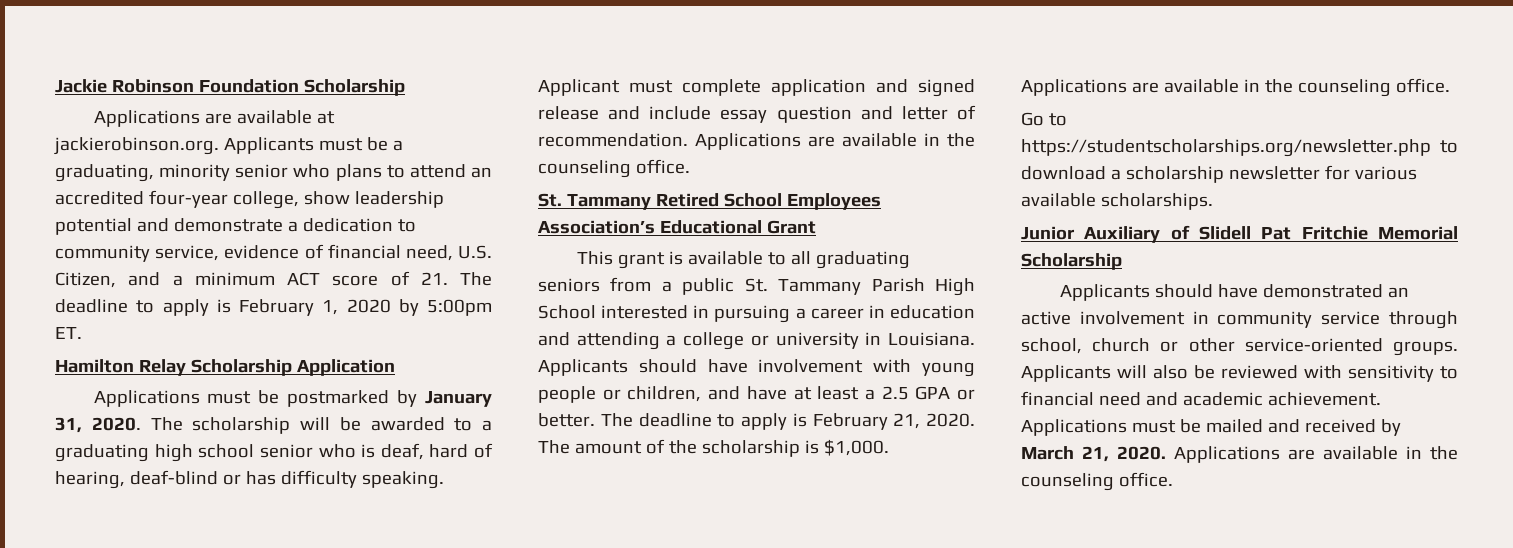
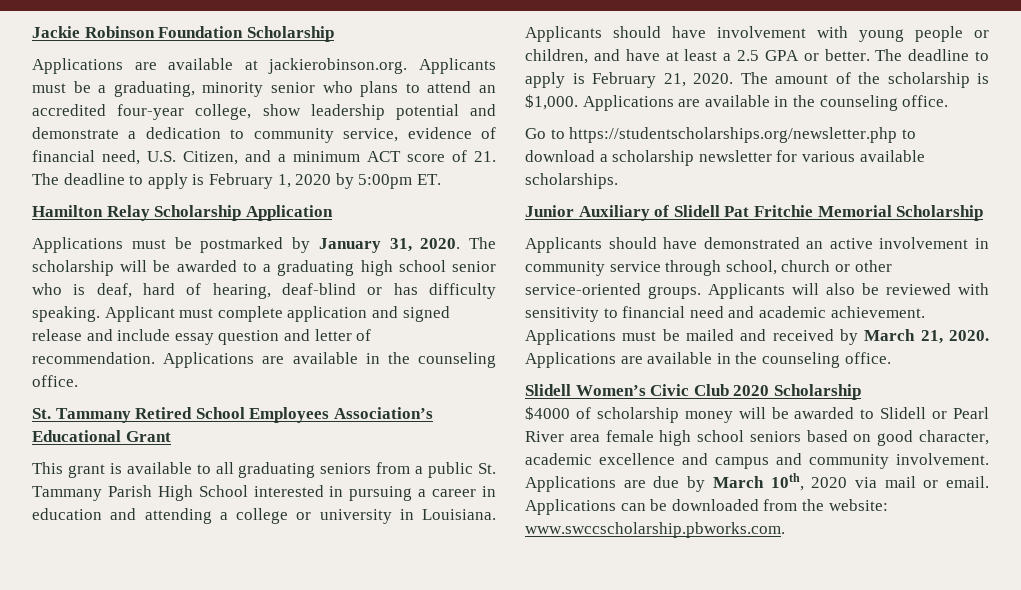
(1173, 479) none -> [525,384,861,400] [525,406,989,423] [525,430,989,446] [525,453,989,469] [525,473,989,492] [525,499,888,515] [525,522,785,538] // Slidell Women’s Civic Club 2020 Scholarship // $4000 of scholarship money will be awarded to Slidell or Pearl River area female high school seniors based on good character, academic excellence and campus and community involvement. Applications are due by March 10th, 2020 via mail or email. Applications can be downloaded from the website: www.swccscholarship.pbworks.com.

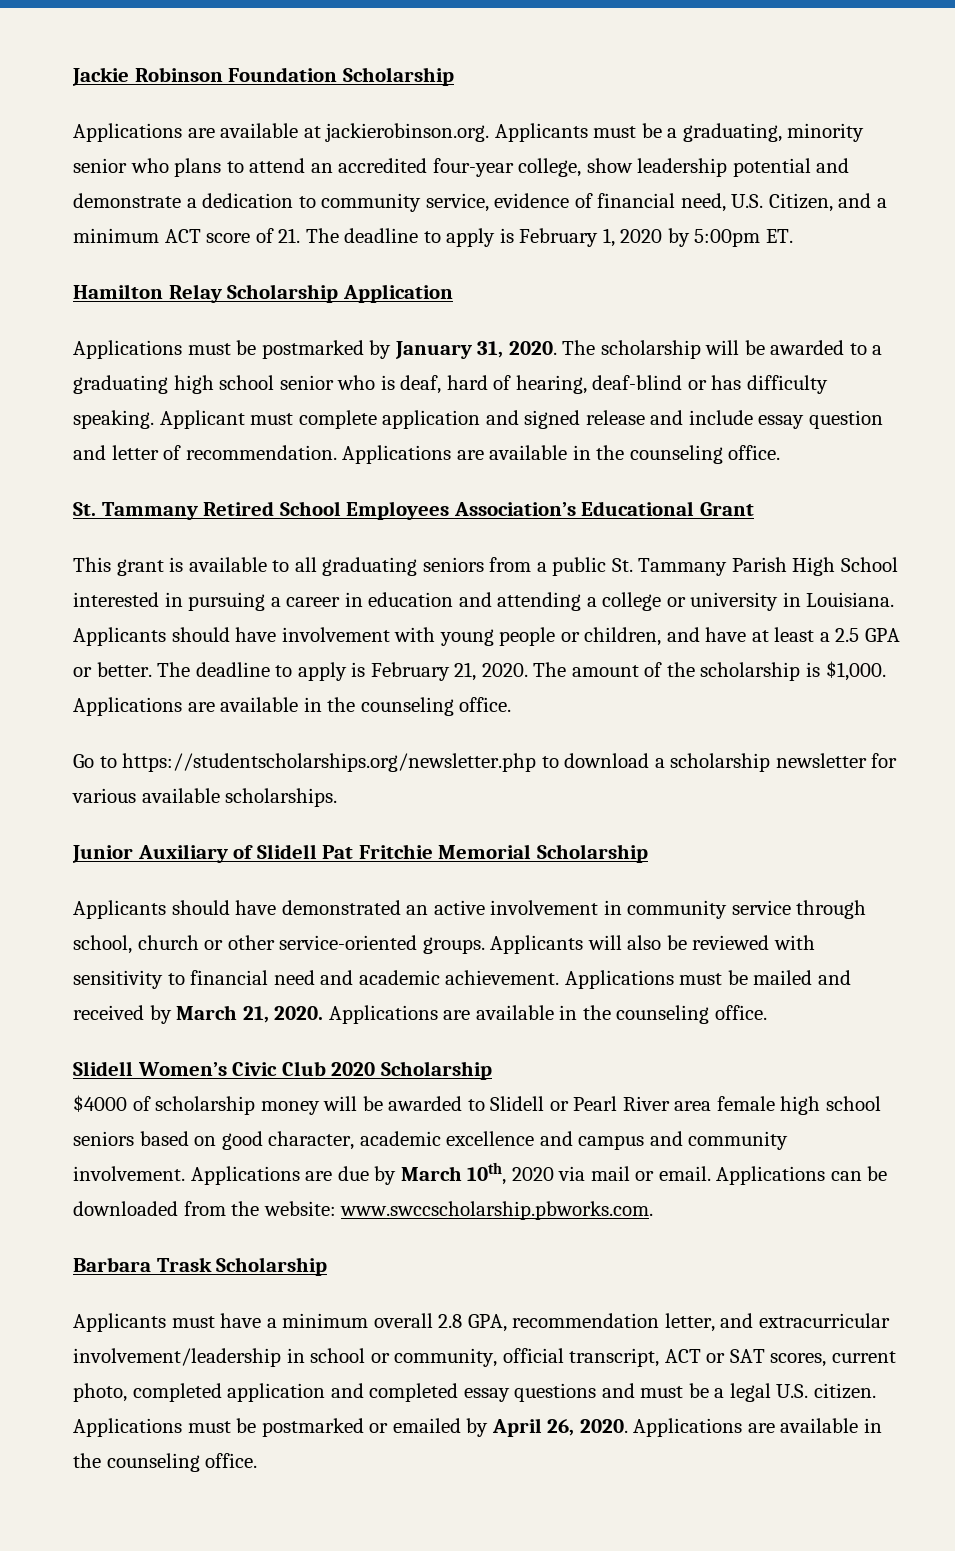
(785, 530) none -> [73,1257,328,1276] [73,1313,890,1332] [73,1348,896,1367] [73,1383,876,1402] [73,1418,882,1437] [73,1453,258,1472] // Barbara Trask Scholarship // Applicants must have a minimum overall 2.8 GPA, recommendation letter, and extracurricular involvement/leadership in school or community, official transcript, ACT or SAT scores, current photo, completed application and completed essay questions and must be a legal U.S. citizen. Applications must be postmarked or emailed by April 26, 2020. Applications are available in the counseling office.

